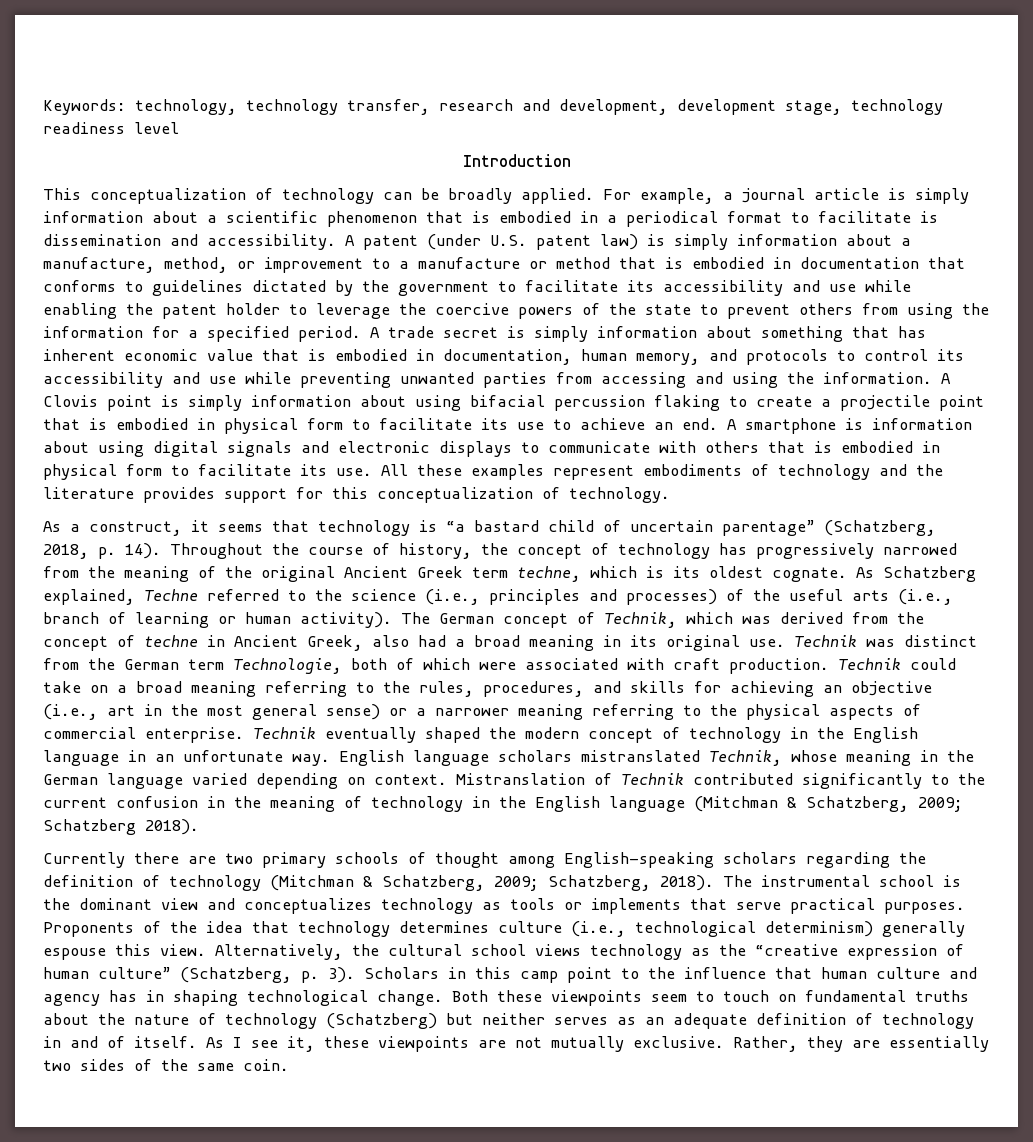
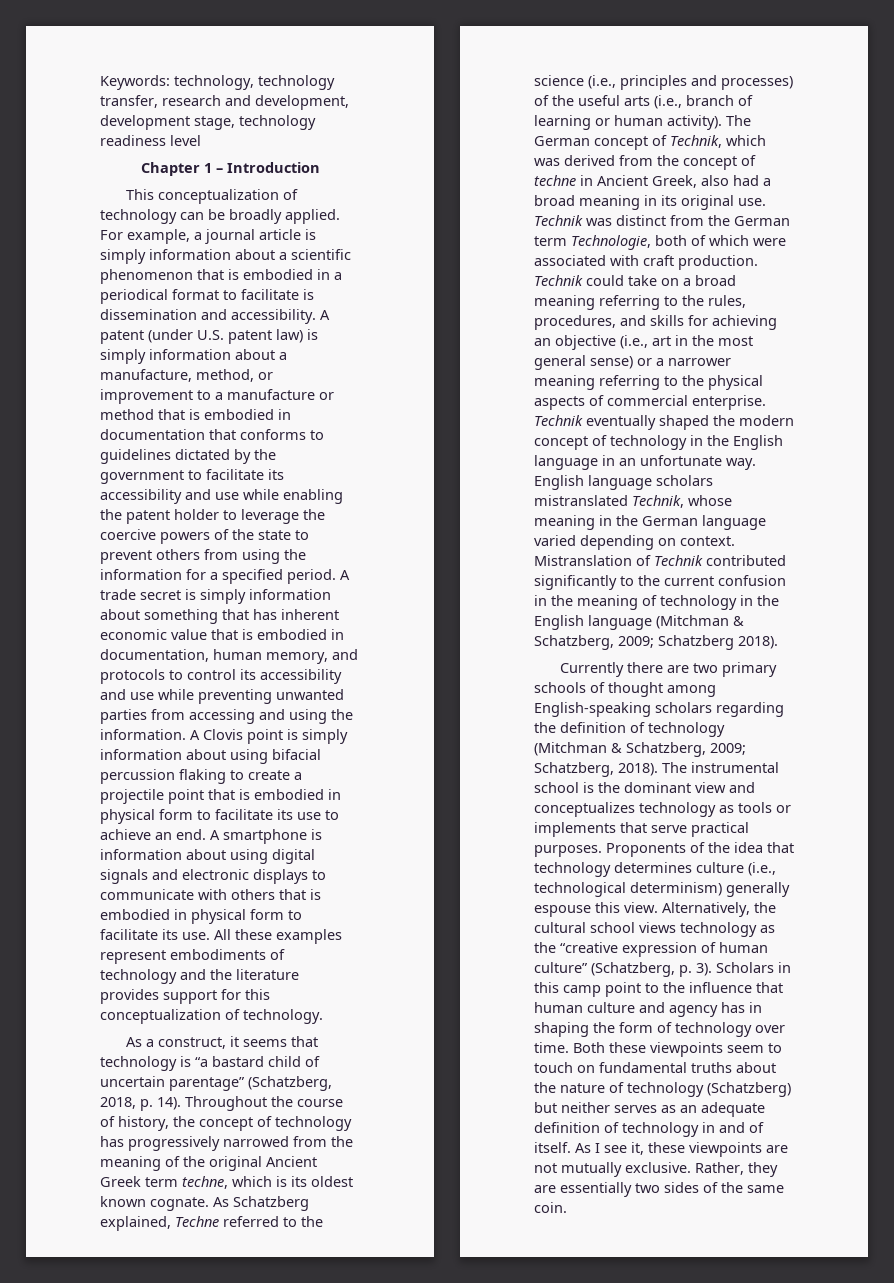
(179, 128) none -> [140,162,223,176] Chapter 1 –
(763, 572) none -> [100,1196,146,1207] known
[247,990,443,1006] technological change. -> [593,1022,785,1037] [534,1042,569,1053] the form of technology over time.

